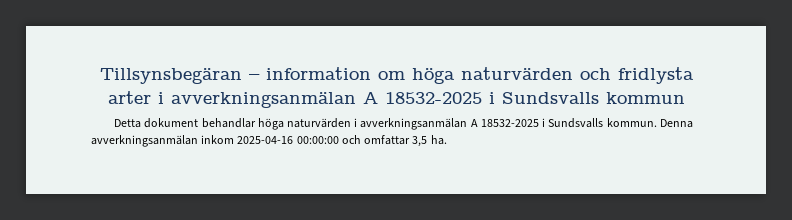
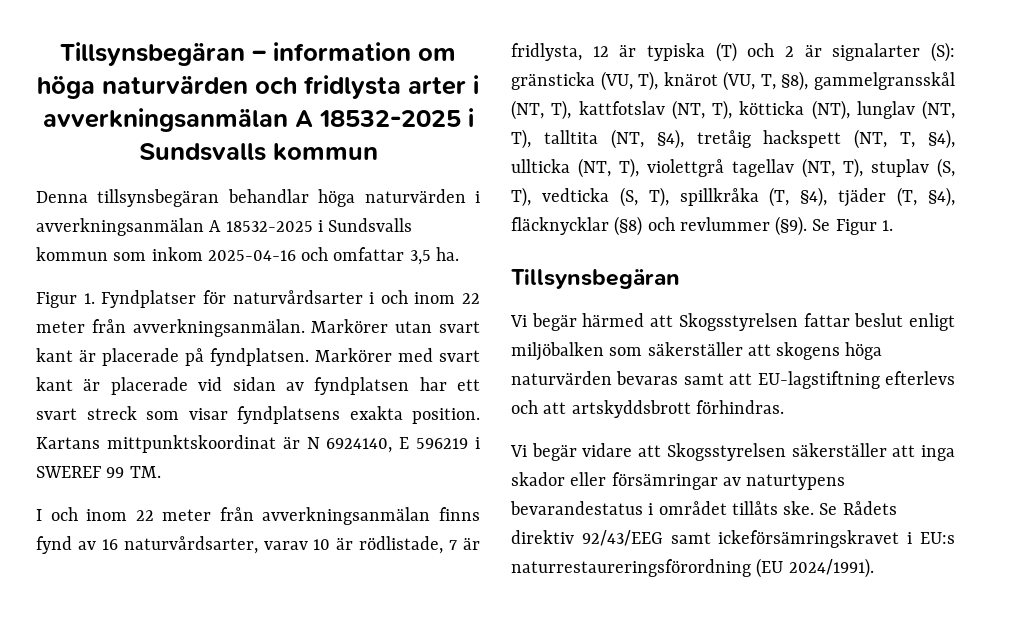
[114,118,199,128] Detta dokument -> [36,189,220,207] Denna tillsynsbegäran
[606,118,693,128] [91,135,198,147] kommun. Denna avverkningsanmälan -> [36,247,147,261] kommun som
[296,136,339,144] 00:00:00 -> (296, 255) none
(447, 140) none -> [36,290,480,308] [36,319,481,337] [36,348,480,366] [36,377,480,395] [36,406,480,424] [36,435,480,453] [36,466,161,478] [36,507,480,525] [36,536,481,554] [511,42,955,62] [511,71,955,91] [511,100,955,120] [511,129,955,149] [511,158,955,178] [511,187,956,207] [511,216,893,236] [511,269,680,289] [510,313,955,331] [511,342,883,361] [511,371,955,389] [511,400,784,418] [510,443,955,461] [511,472,846,490] [510,501,897,515] [511,530,955,548] [511,558,874,578] // Figur 1. Fyndplatser för naturvårdsarter i och inom 22 meter från avverkningsanmälan. Markörer utan svart kant är placerade på fyndplatsen. Markörer med svart kant är placerade vid sidan av fyndplatsen har ett svart streck som visar fyndplatsens exakta position. Kartans mittpunktskoordinat är N 6924140, E 596219 i SWEREF 99 TM. // I och inom 22 meter från avverkningsanmälan finns fynd av 16 naturvårdsarter, varav 10 är rödlistade, 7 är fridlysta, 12 är typiska (T) och 2 är signalarter (S): gränsticka (VU, T), knärot (VU, T, §8), gammelgransskål (NT, T), kattfotslav (NT, T), kötticka (NT), lunglav (NT, T), talltita (NT, §4), tretåig hackspett (NT, T, §4), ullticka (NT, T), violettgrå tagellav (NT, T), stuplav (S, T), vedticka (S, T), spillkråka (T, §4), tjäder (T, §4), fläcknycklar (§8) och revlummer (§9). Se Figur 1. // Tillsynsbegäran // Vi begär härmed att Skogsstyrelsen fattar beslut enligt miljöbalken som säkerställer att skogens höga naturvärden bevaras samt att EU-lagstiftning efterlevs och att artskyddsbrott förhindras. // Vi begär vidare att Skogsstyrelsen säkerställer att inga skador eller försämringar av naturtypens bevarandestatus i området tillåts ske. Se Rådets direktiv 92/43/EEG samt ickeförsämringskravet i EU:s naturrestaureringsförordning (EU 2024/1991).

